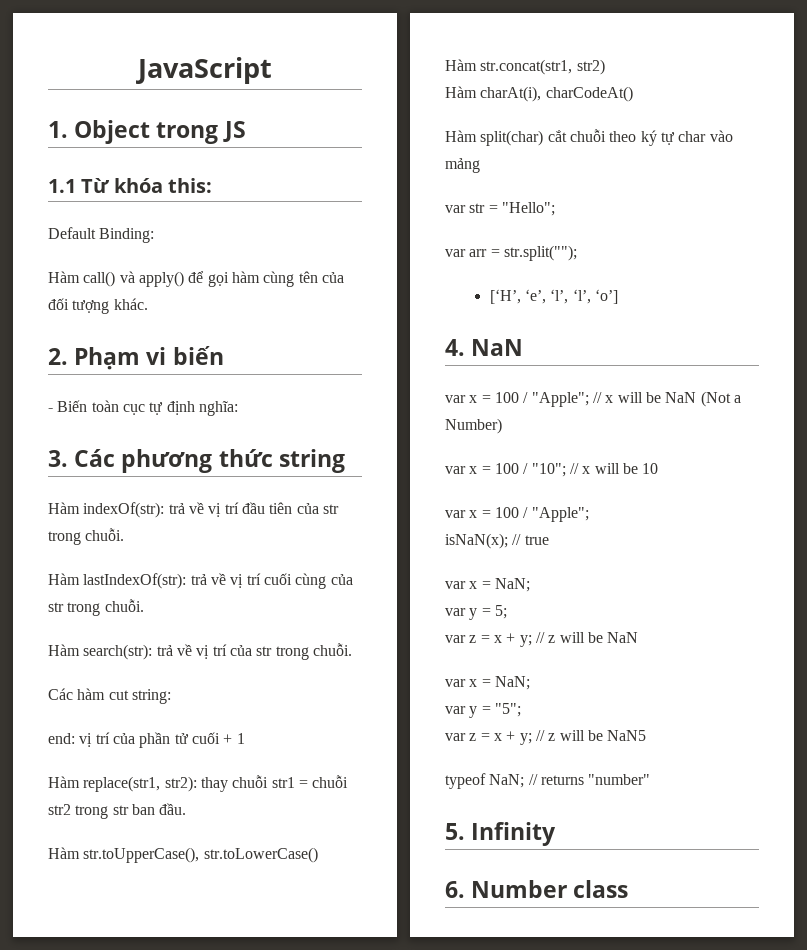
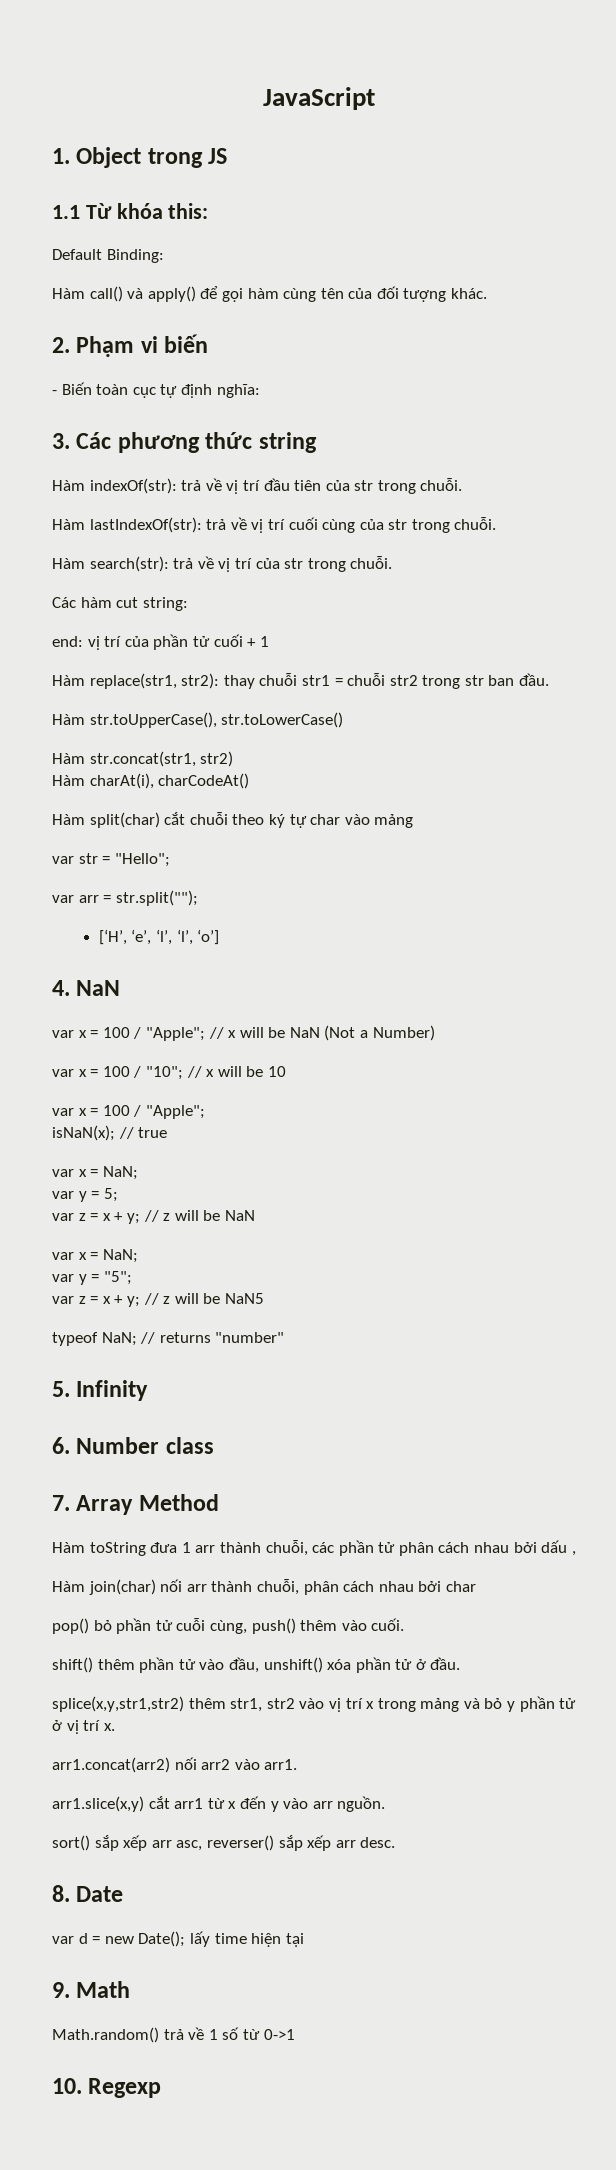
(629, 889) none -> [52,1494,219,1515] [52,1540,576,1556] [52,1579,476,1595] [52,1618,405,1634] [52,1657,461,1673] [52,1696,577,1712] [52,1720,115,1734] [52,1757,298,1773] [52,1796,386,1812] [52,1835,396,1851] [52,1885,124,1902] [52,1931,304,1947] [52,1981,131,1998] [52,2027,295,2043] [52,2078,162,2098] // 7. Array Method // Hàm toString đưa 1 arr thành chuỗi, các phần tử phân cách nhau bởi dấu , // Hàm join(char) nối arr thành chuỗi, phân cách nhau bởi char // pop() bỏ phần tử cuỗi cùng, push() thêm vào cuối. // shift() thêm phần tử vào đầu, unshift() xóa phần tử ở đầu. // splice(x,y,str1,str2) thêm str1, str2 vào vị trí x trong mảng và bỏ y phần tử ở vị trí x. // arr1.concat(arr2) nối arr2 vào arr1. // arr1.slice(x,y) cắt arr1 từ x đến y vào arr nguồn. // sort() sắp xếp arr asc, reverser() sắp xếp arr desc. // 8. Date // var d = new Date(); lấy time hiện tại // 9. Math // Math.random() trả về 1 số từ 0->1 // 10. Regexp

